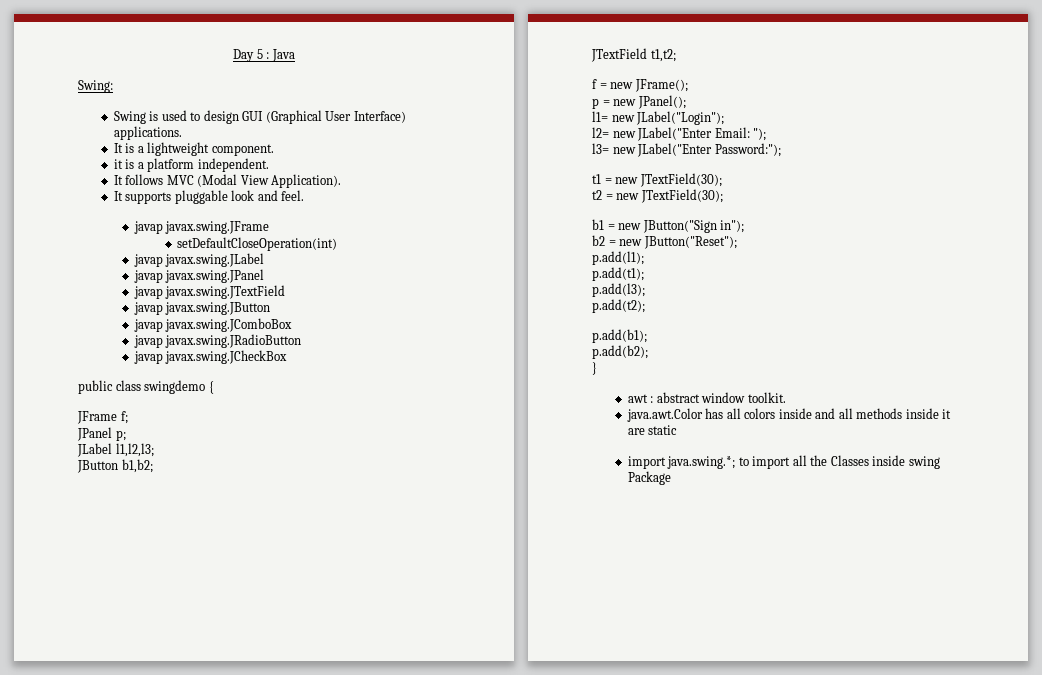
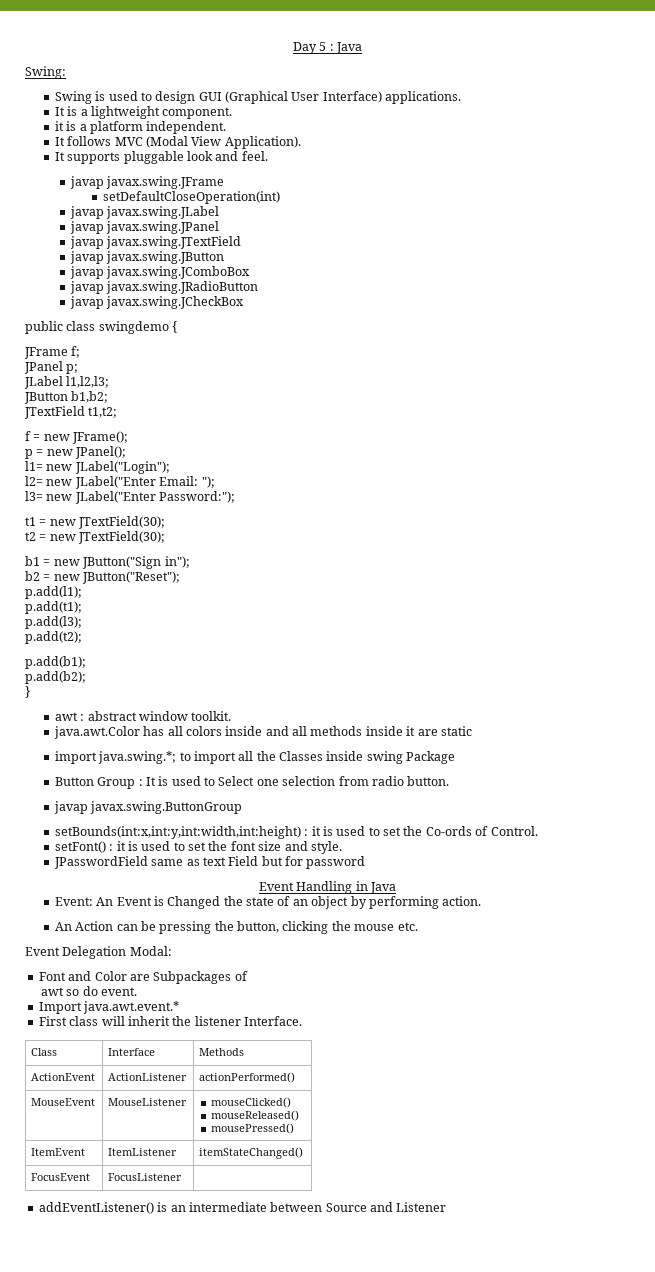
(671, 478) none -> [54,776,450,789] [53,801,243,814] [54,826,538,839] [54,841,342,854] [53,856,366,869] [258,881,397,894] [54,896,482,909] [54,921,418,934] [25,946,172,959] [38,971,248,984] [41,986,138,996] [38,1001,180,1014] [38,1016,302,1026] [31,1048,58,1056] [108,1048,156,1056] [199,1048,245,1056] [31,1073,96,1081] [108,1073,188,1081] [199,1072,296,1083] [31,1098,96,1106] [108,1098,188,1106] [211,1097,292,1108] [211,1110,300,1121] [211,1123,295,1134] [31,1148,86,1156] [108,1148,178,1156] [199,1147,304,1159] [31,1173,91,1181] [108,1173,183,1181] [38,1202,447,1214] // Button Group : It is used to Select one selection from radio button. // javap javax.swing.ButtonGroup // setBounds(int:x,int:y,int:width,int:height) : it is used to set the Co-ords of Control. // setFont() : it is used to set the font size and style. // JPasswordField same as text Field but for password // Event Handling in Java // Event: An Event is Changed the state of an object by performing action. // An Action can be pressing the button, clicking the mouse etc. // Event Delegation Modal: // Font and Color are Subpackages of // awt so do event. // Import java.awt.event.* // First class will inherit the listener Interface. // Class | Interface | Methods // ActionEvent | ActionListener | actionPerformed() // MouseEvent | MouseListener | mouseClicked() // mouseReleased() // mousePressed() // ItemEvent | ItemListener | itemStateChanged() // FocusEvent | FocusListener | // addEventListener() is an intermediate between Source and Listener

